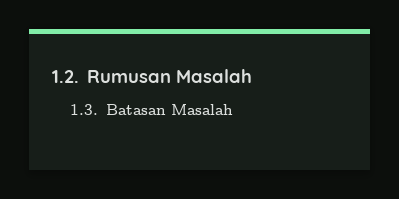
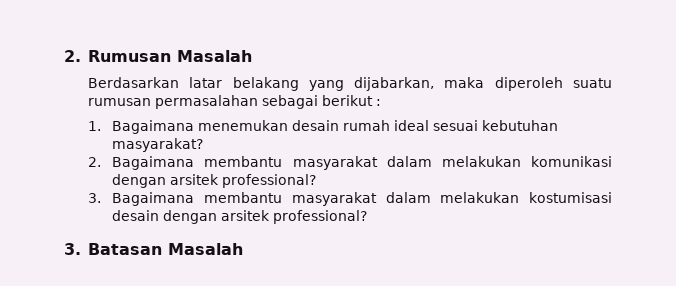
[52,70,79,83] 1.2. -> [64,50,81,62] 2.
[70,104,99,115] 1.3. -> [88,77,612,91] [88,95,382,109] [88,120,559,134] [112,138,204,152] [88,156,612,170] [112,174,317,188] [88,192,612,206] [112,210,368,224] [64,243,81,255] Berdasarkan latar belakang yang dijabarkan, maka diperoleh suatu rumusan permasalahan sebagai berikut : // 1. Bagaimana menemukan desain rumah ideal sesuai kebutuhan masyarakat? // 2. Bagaimana membantu masyarakat dalam melakukan komunikasi dengan arsitek professional? // 3. Bagaimana membantu masyarakat dalam melakukan kostumisasi desain dengan arsitek professional? // 3.

